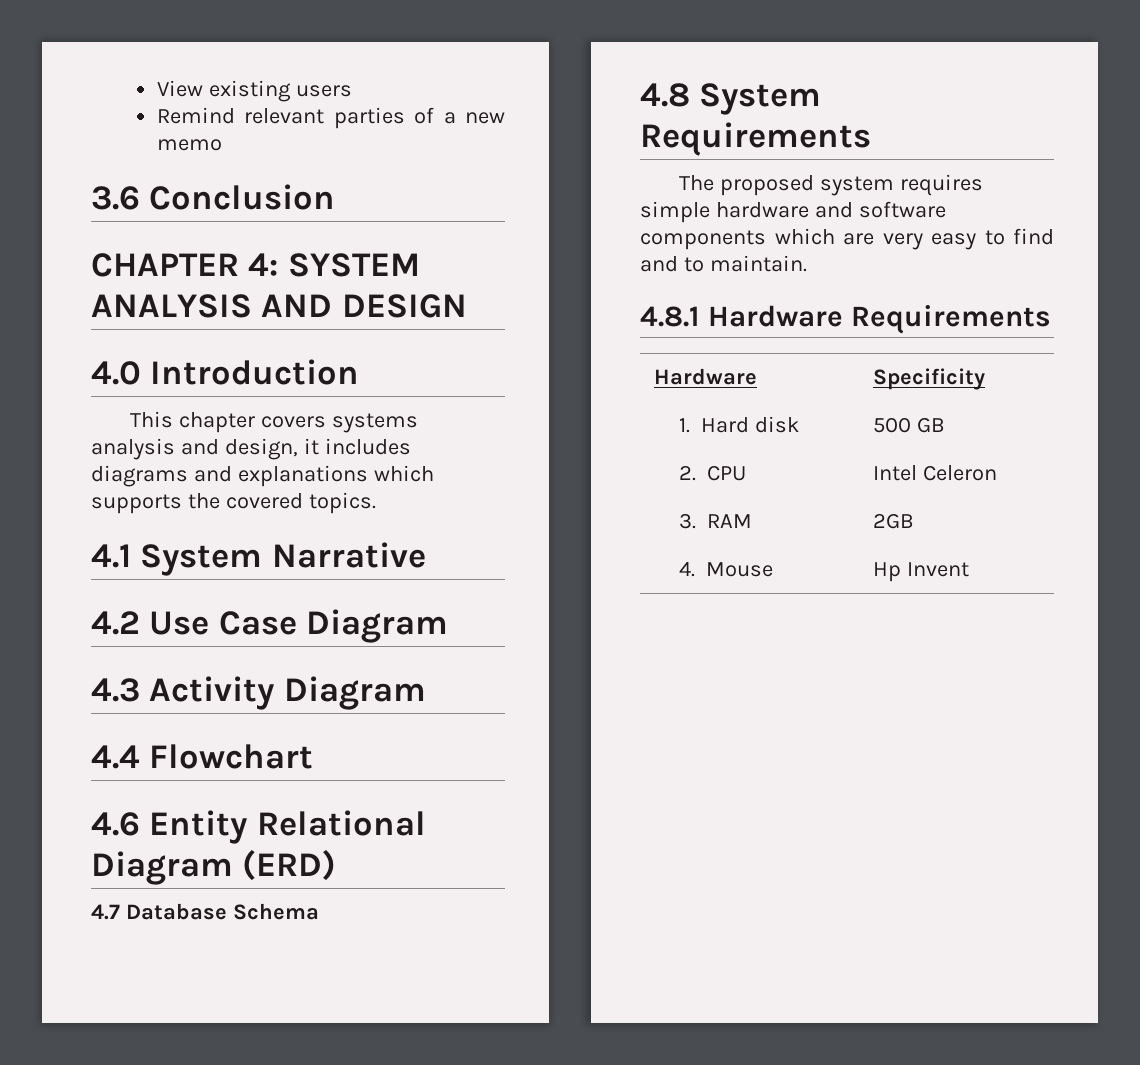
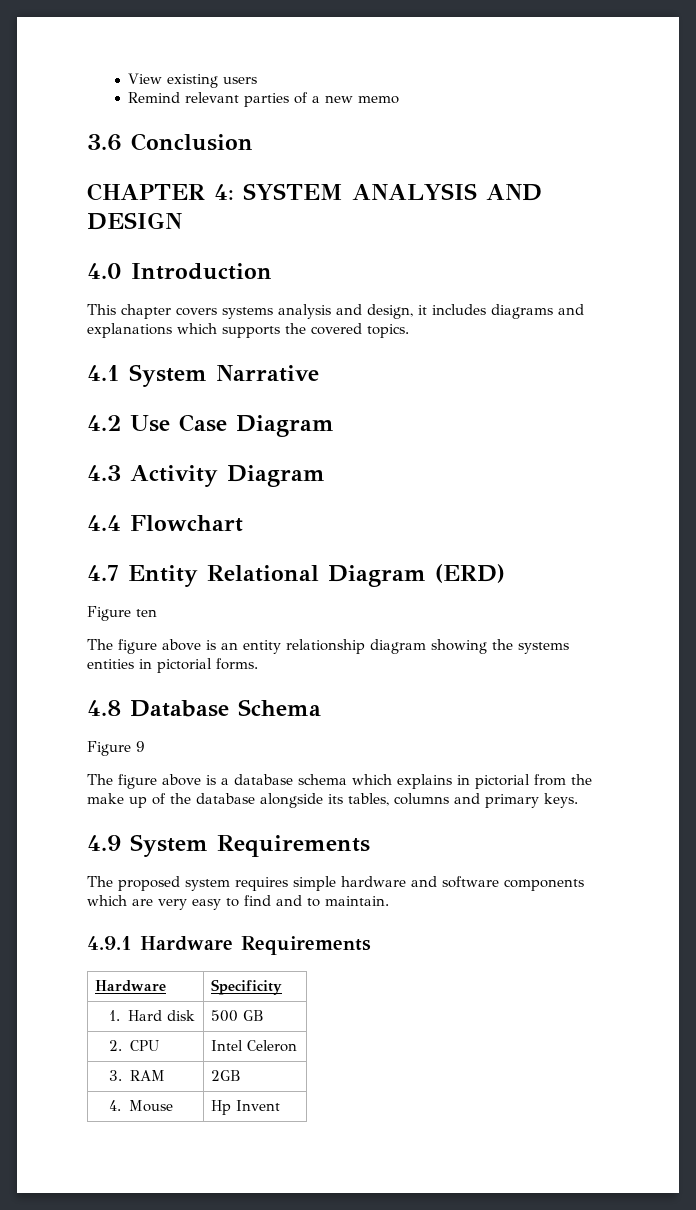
[91,812,140,836] 4.6 -> [87,565,119,581] 4.7
[91,903,319,920] [640,83,690,107] 4.7 Database Schema // 4.8 -> [87,606,157,621] [87,639,569,654] [87,658,258,673] [87,699,321,717] [87,741,145,756] [87,774,592,789] [87,793,578,808] [87,835,121,851] Figure ten // The figure above is an entity relationship diagram showing the systems entities in pictorial forms. // 4.8 Database Schema // Figure 9 // The figure above is a database schema which explains in pictorial from the make up of the database alongside its tables, columns and primary keys. // 4.9
[640,306,700,327] 4.8.1 -> [87,936,132,950] 4.9.1

